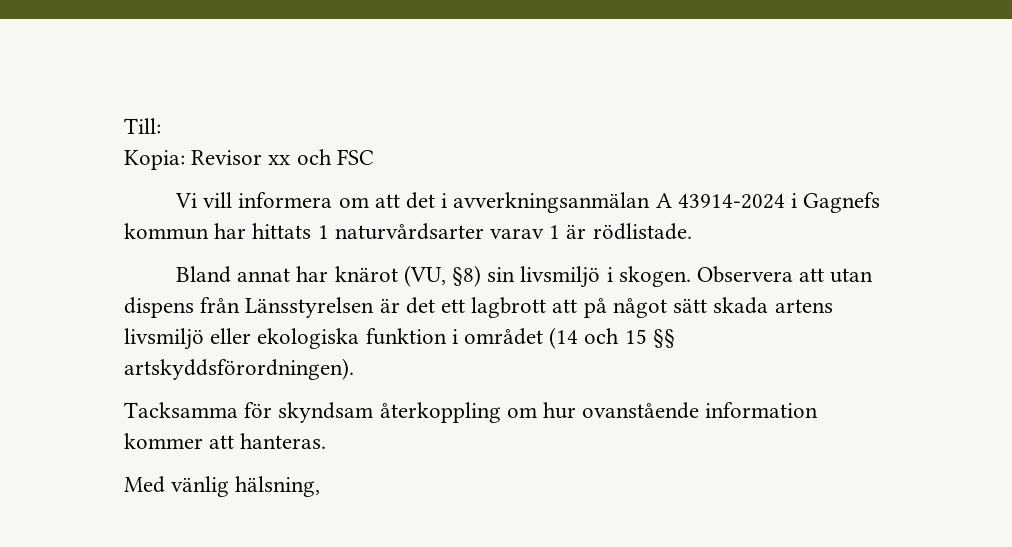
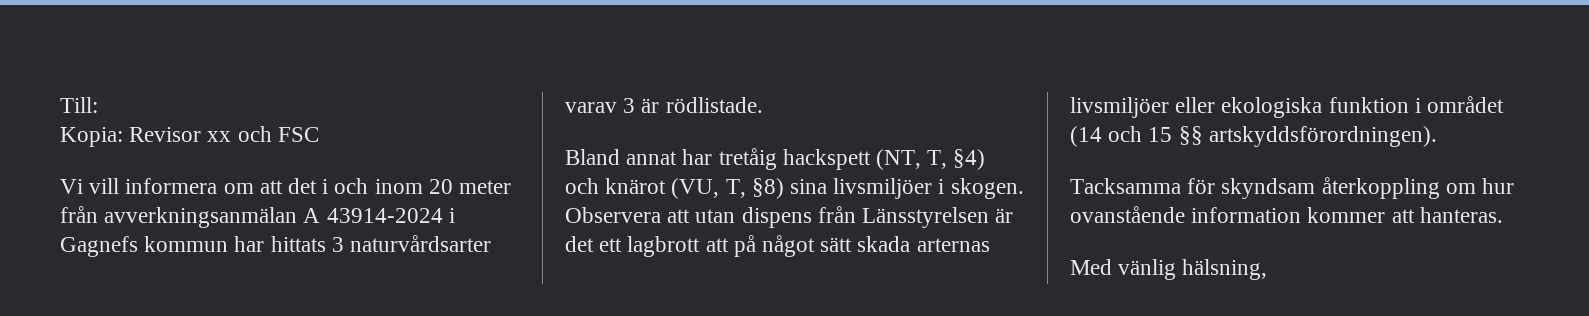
(448, 200) none -> [334,178,512,194] [60,206,98,223] och inom 20 meter från
[317,225,329,239] 1 -> [331,237,344,252] 3
[549,225,561,239] 1 -> [623,98,636,113] 3
[334,265,601,288] knärot (VU, §8) sin livsmiljö -> [718,148,986,170] [565,178,933,199] tretåig hackspett (NT, T, §4) och knärot (VU, T, §8) sina livsmiljöer
[774,299,833,313] [124,328,204,350] artens livsmiljö -> [916,238,990,252] [1070,97,1169,118] arternas livsmiljöer

